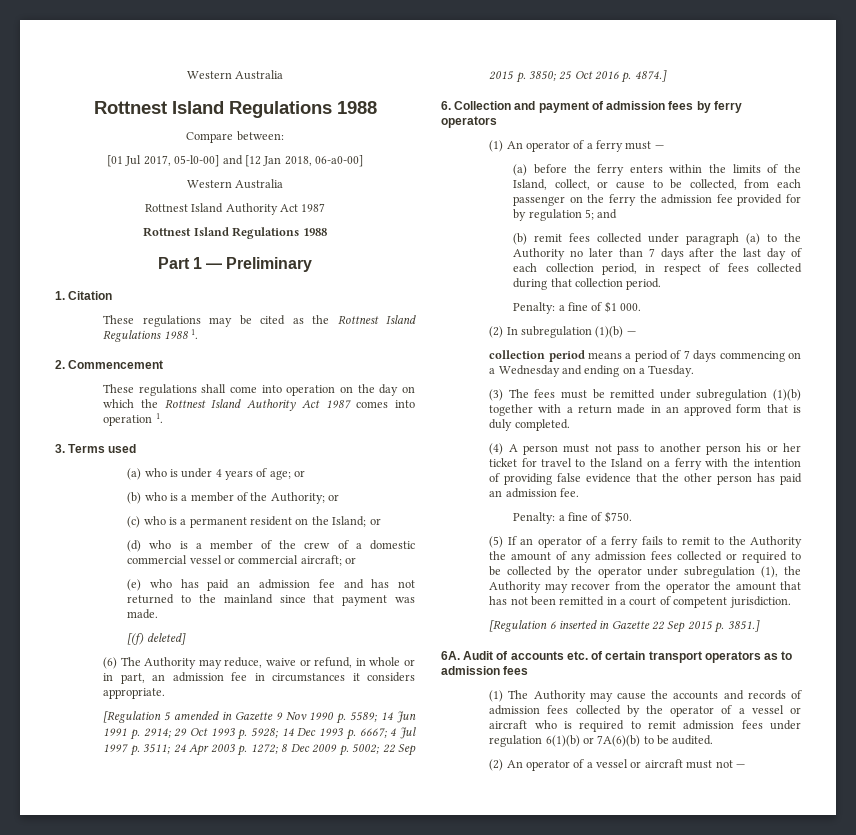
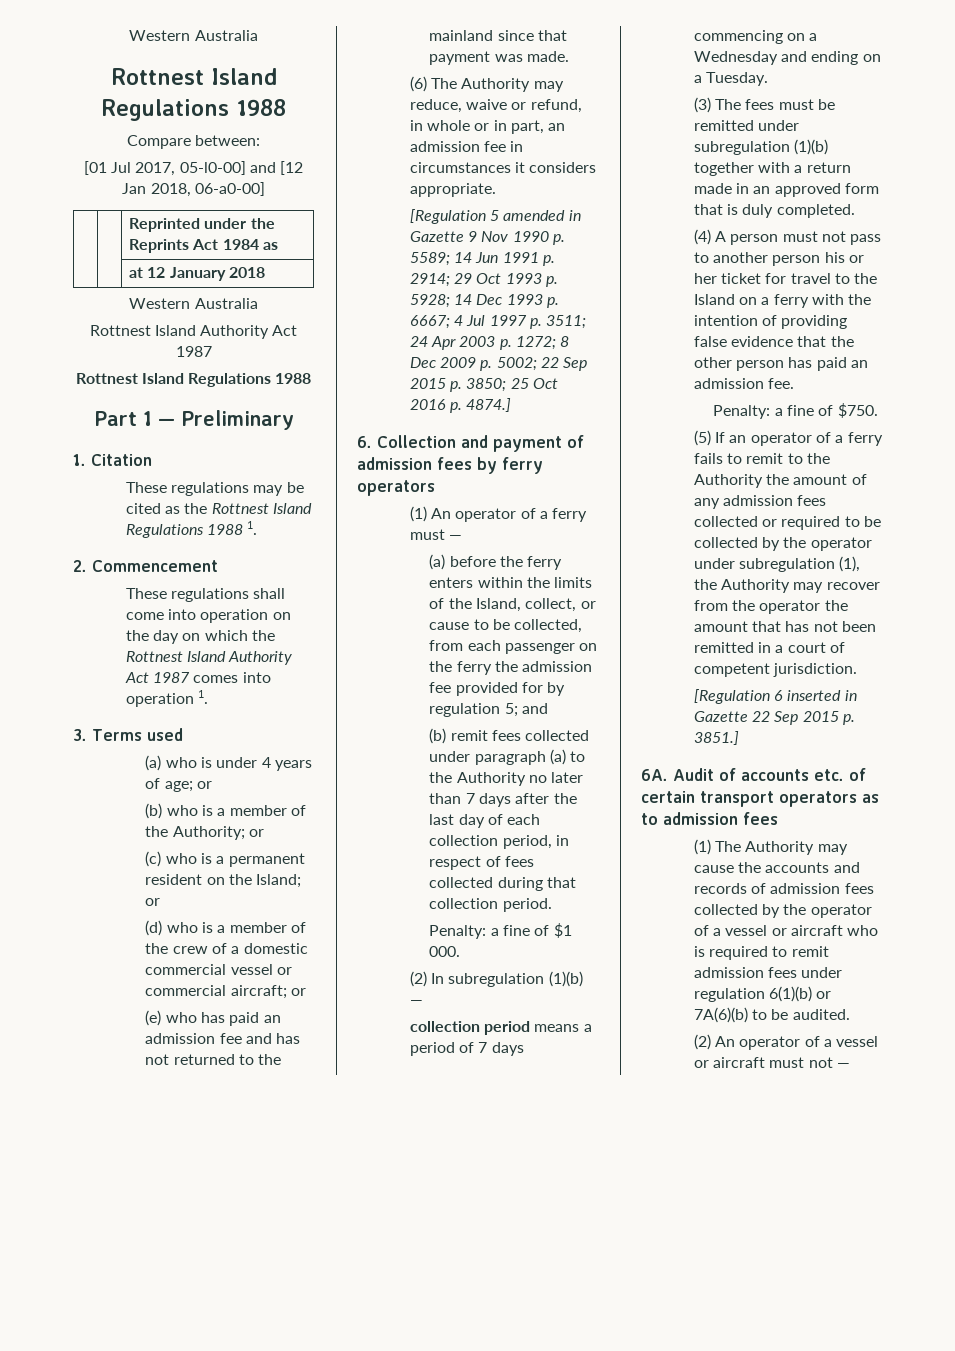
(363, 161) none -> [129,218,275,232] [129,239,279,253] [129,267,266,281] // | | Reprinted under the Reprints Act 1984 as // | | at 12 January 2018
[127,633,186,645] // [(f) deleted] -> (569, 56) none

